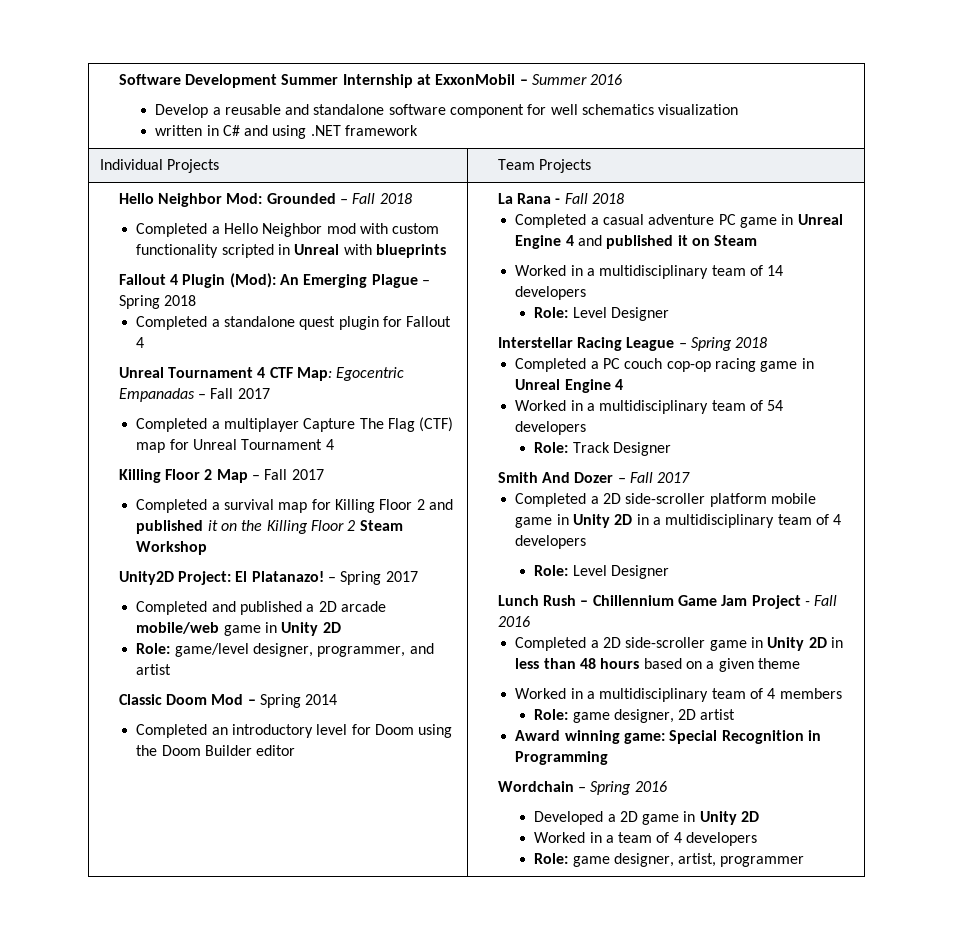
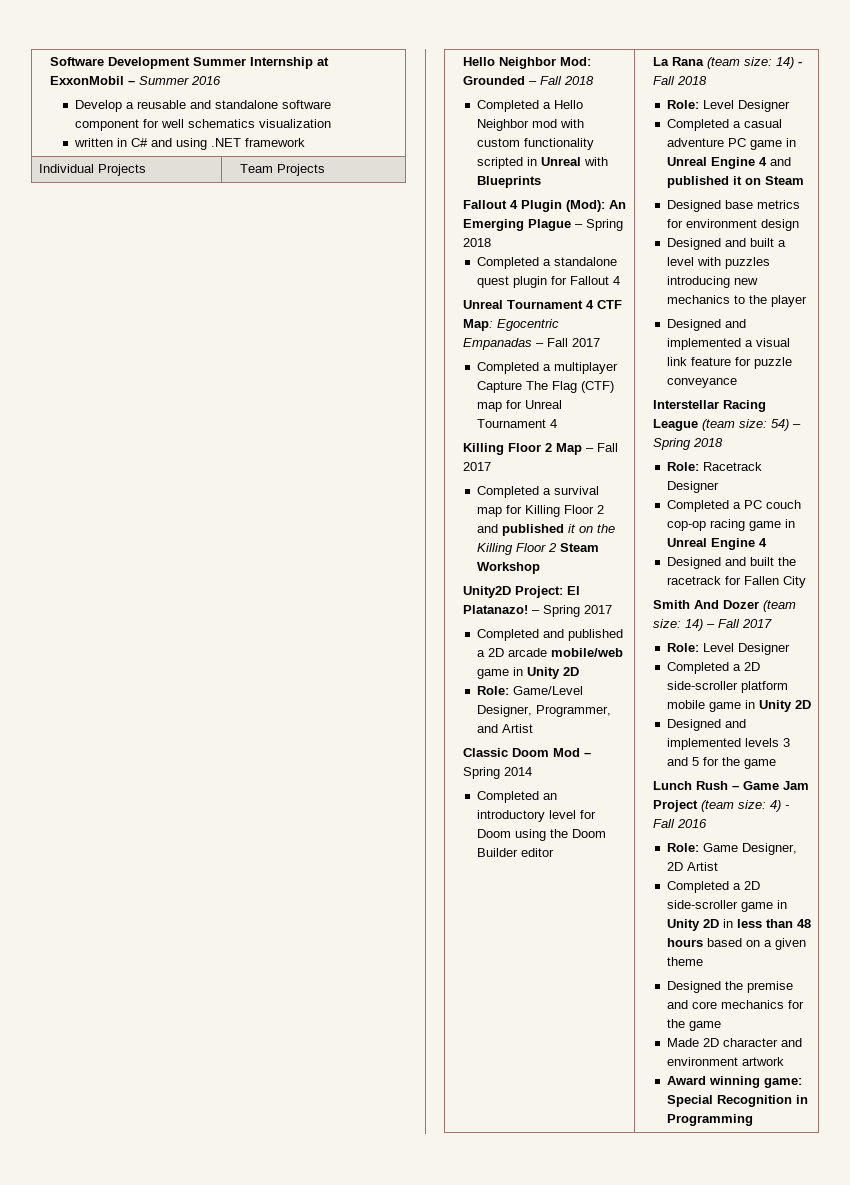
[375,244,446,258] blueprints -> [477,176,542,188] Blueprints
[174,643,434,657] [136,664,172,675] game/level designer, programmer, and artist -> [513,686,584,695] [477,705,612,717] [477,724,534,733] Game/Level Designer, Programmer, and Artist
[555,193,625,204] - Fall 2018 -> [706,57,802,69] [652,76,707,85] [667,100,791,112] (team size: 14) - Fall 2018 // Role: Level Designer
[515,265,784,279] [515,286,587,300] [534,307,669,321] Worked in a multidisciplinary team of 14 developers // Role: Level Designer -> [667,200,801,212] [667,219,800,231] [667,238,787,250] [667,257,771,269] [667,276,759,288] [667,295,808,307] [667,319,747,331] [667,338,791,350] [667,357,793,369] [667,378,738,388] Designed base metrics for environment design // Designed and built a level with puzzles introducing new mechanics to the player // Designed and implemented a visual link feature for puzzle conveyance
[678,337,768,351] – Spring 2018 -> [701,419,801,431] [652,438,723,450] [667,462,763,471] [667,481,720,493] (team size: 54) – Spring 2018 // Role: Racetrack Designer
[515,400,784,414] [515,421,587,435] [534,442,671,456] Worked in a multidisciplinary team of 54 developers // Role: Track Designer -> [667,557,797,569] [667,576,807,588] Designed and built the racetrack for Fallen City
[617,472,691,483] – Fall 2017 -> [762,600,796,612] [652,619,772,631] [667,643,791,655] (team size: 14) – Fall 2017 // Role: Level Designer
[636,514,842,528] [515,535,587,549] [534,565,669,579] in a multidisciplinary team of 4 developers // Role: Level Designer -> [667,719,747,731] [667,738,791,750] [667,757,777,769] // Designed and implemented levels 3 and 5 for the game
[592,595,674,606] Chillennium -> (739, 787) none
(801, 602) none -> [700,800,781,812] (team size: 4)
(530, 621) none -> [667,843,798,855] [667,862,719,871] // Role: Game Designer, 2D Artist
[515,688,842,702] [534,709,736,723] Worked in a multidisciplinary team of 4 members // Role: game designer, 2D artist -> [667,981,794,993] [667,1000,805,1009] [667,1019,722,1031] [667,1038,803,1047] [667,1057,785,1066] Designed the premise and core mechanics for the game // Made 2D character and environment artwork
[497,781,667,795] [534,811,760,825] [534,832,758,846] [534,853,805,867] // Wordchain – Spring 2016 // Developed a 2D game in Unity 2D // Worked in a team of 4 developers // Role: game designer, artist, programmer -> (754, 1120) none

